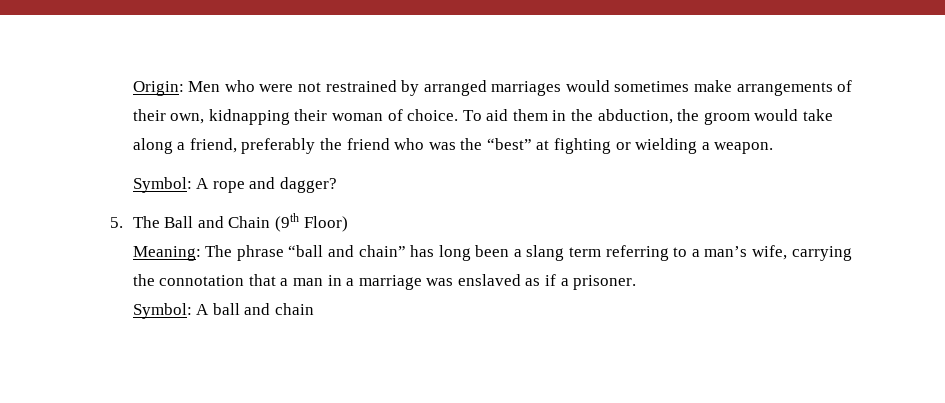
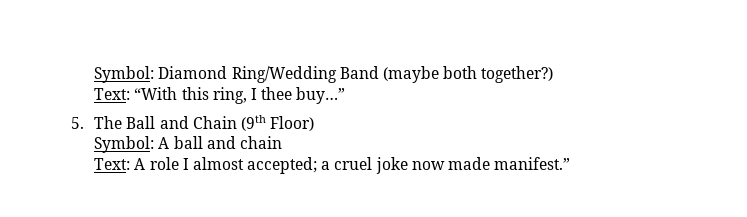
[132,80,853,96] [132,109,834,125] [132,138,774,154] [132,177,337,193] Origin: Men who were not restrained by arranged marriages would sometimes make arrangements of their own, kidnapping their woman of choice. To aid them in the abduction, the groom would take along a friend, preferably the friend who was the “best” at fighting or wielding a weapon. // Symbol: A rope and dagger? -> [94,66,554,83] [94,87,346,104] Symbol: Diamond Ring/Wedding Band (maybe both together?) // Text: “With this ring, I thee buy…”
[132,245,852,261] [132,274,637,290] // Meaning: The phrase “ball and chain” has long been a slang term referring to a man’s wife, carrying the connotation that a man in a marriage was enslaved as if a prisoner. -> (315, 123) none
(314, 309) none -> [94,157,571,174] // Text: A role I almost accepted; a cruel joke now made manifest.”

